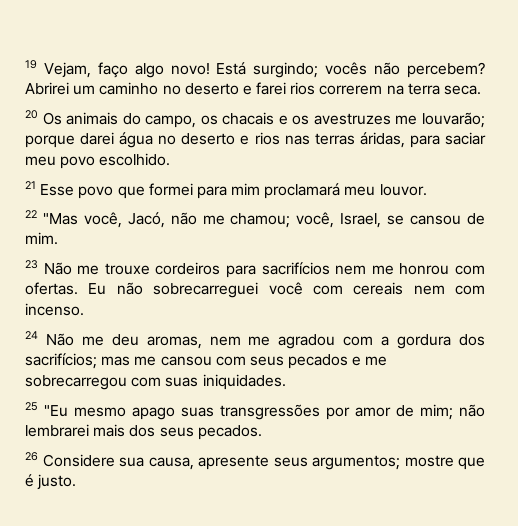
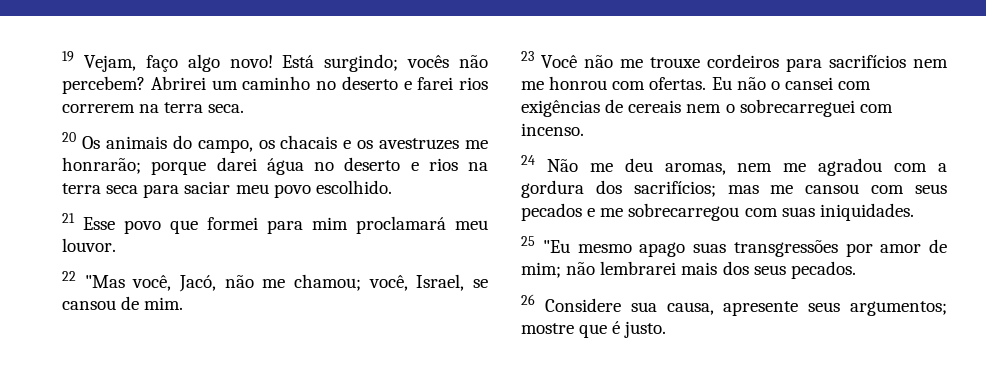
[422,112,485,128] louvarão; -> [62,157,141,174] honrarão;
[284,132,405,148] nas terras áridas, -> [468,162,488,171] [62,183,139,194] na terra seca
[43,262,72,275] Não -> [541,55,613,68] Você não
[153,282,445,298] sobrecarreguei você com cereais nem -> [770,77,872,90] [521,99,855,117] o cansei com exigências de cereais nem o sobrecarreguei

